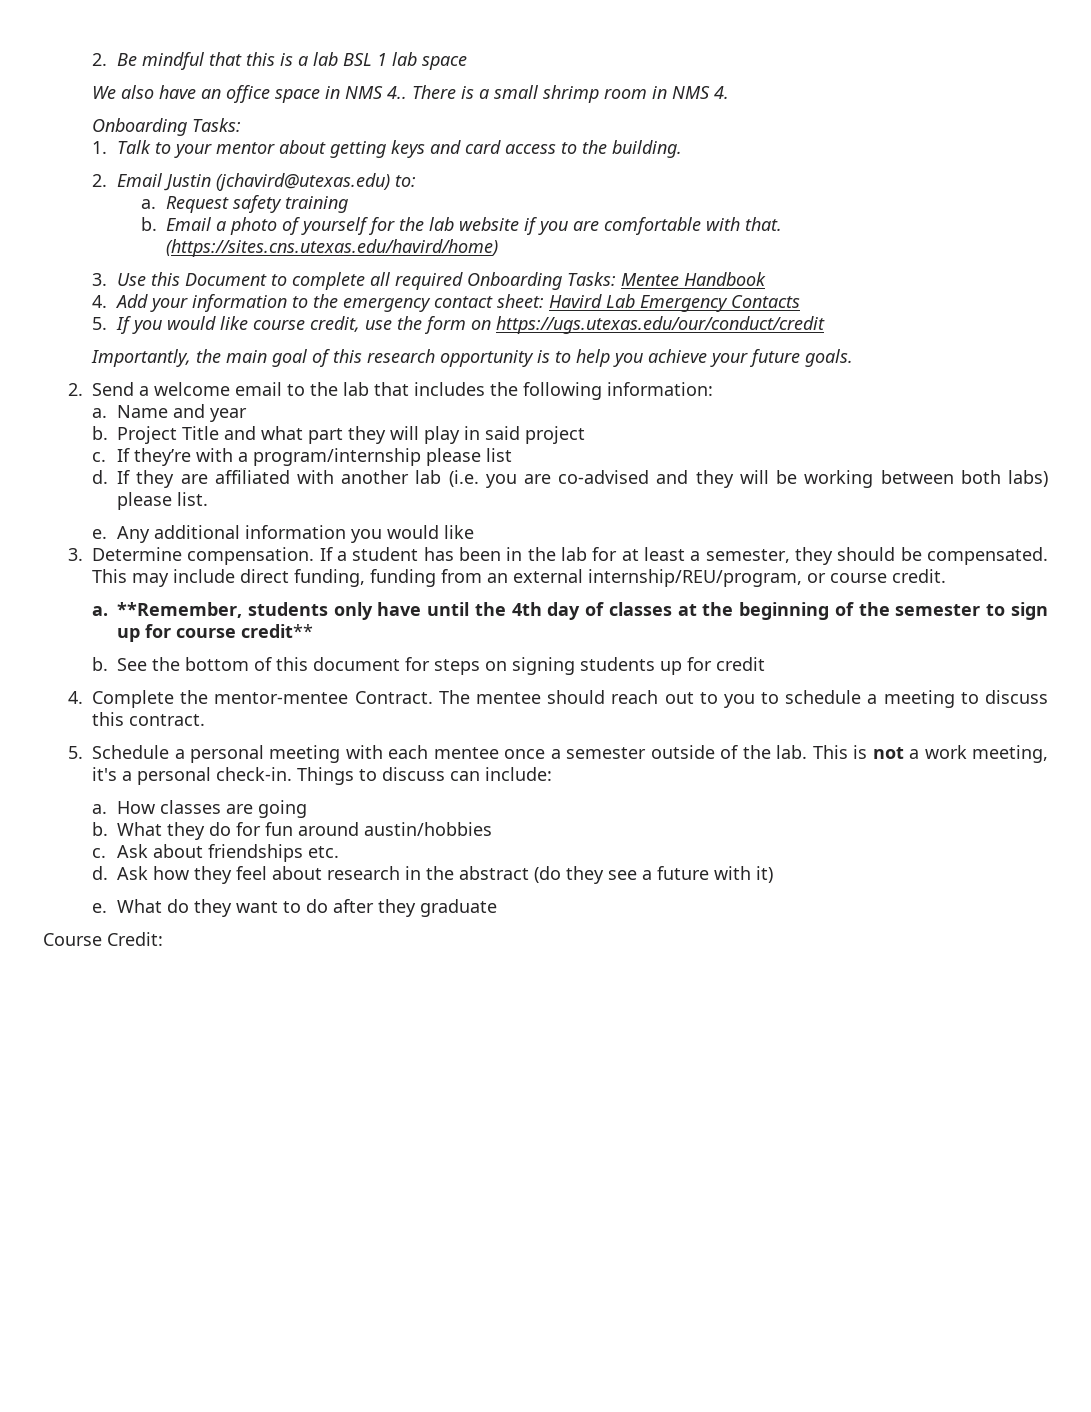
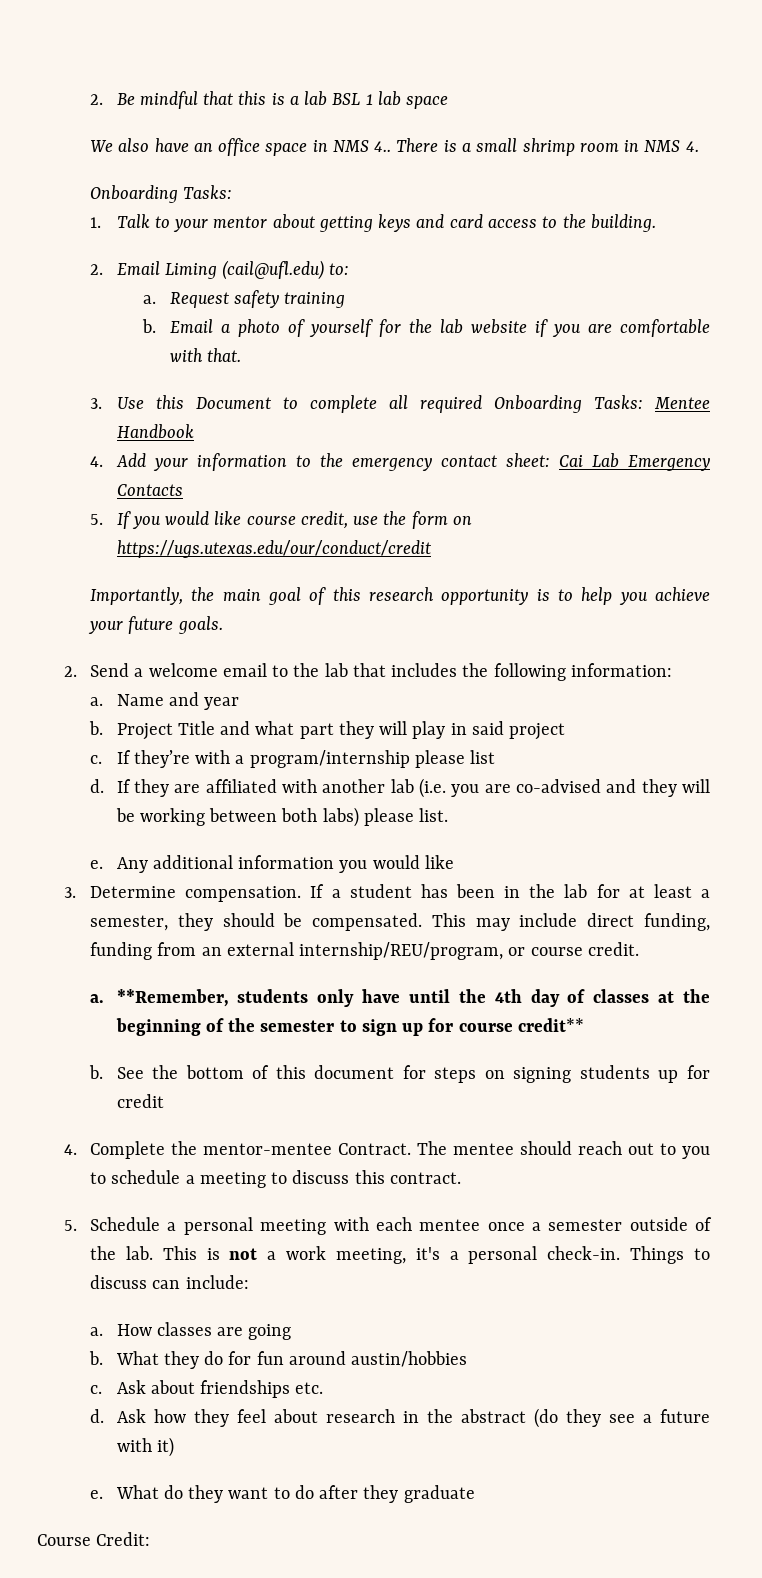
[163,173,390,191] Justin (jchavird@utexas.edu) -> [164,260,325,280] Liming (cail@ufl.edu)
[166,239,499,257] (https://sites.cns.utexas.edu/havird/home) -> (241, 355) none
[548,294,602,308] Havird -> [558,455,583,467] Cai

